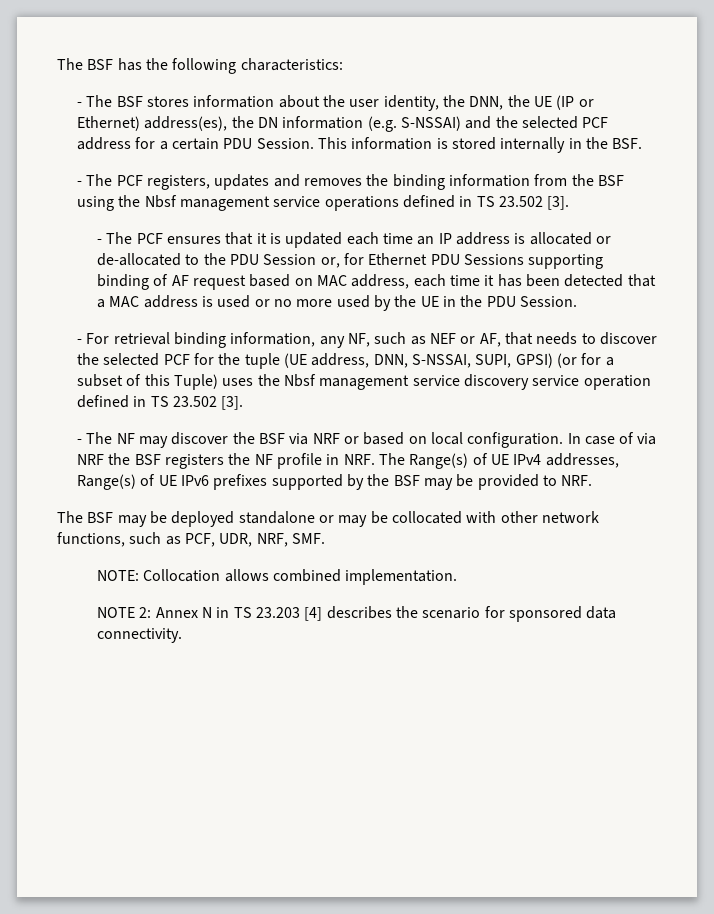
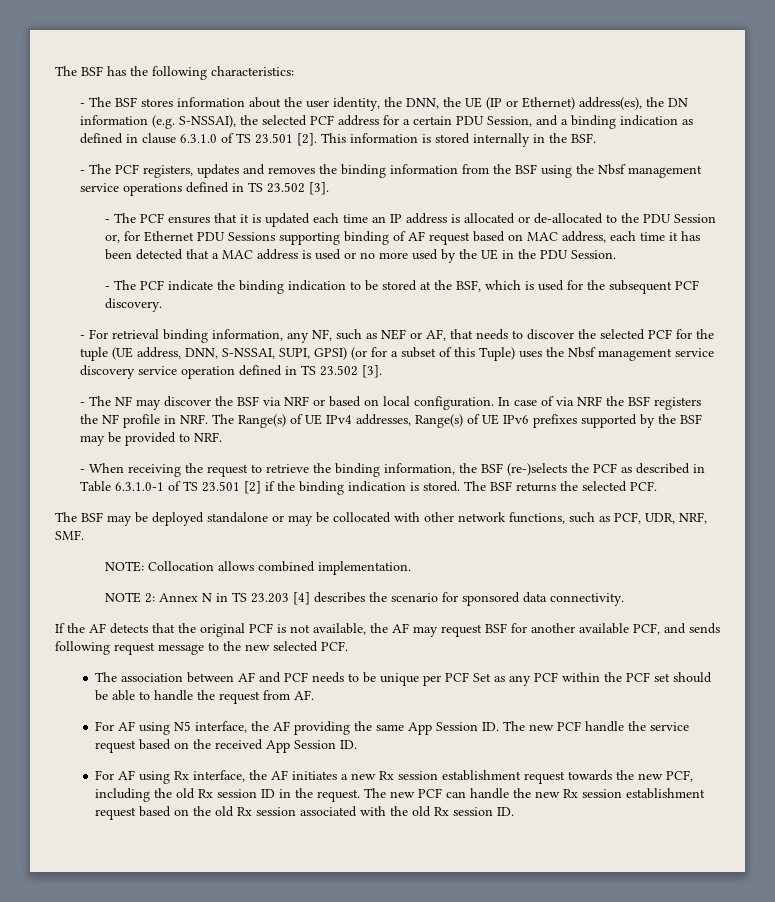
[400,116,492,131] S-NSSAI) and -> [178,115,236,128] S-NSSAI),
[256,138,314,149] Session. -> [486,115,693,129] [79,133,317,146] Session, and a binding indication as defined in clause 6.3.1.0 of TS 23.501 [2].
(577, 301) none -> [104,280,699,294] [104,298,162,312] // - The PCF indicate the binding indication to be stored at the BSF, which is used for the subsequent PCF discovery.
(593, 480) none -> [79,463,705,477] [79,481,657,495] // - When receiving the request to retrieve the binding information, the BSF (re-)selects the PCF as described in Table 6.3.1.0-1 of TS 23.501 [2] if the binding indication is stored. The BSF returns the selected PCF.
(183, 635) none -> [55,623,720,637] [55,641,348,655] [95,672,713,686] [95,690,315,704] [95,721,690,735] [95,739,358,753] [95,770,694,784] [95,788,706,802] [95,806,515,820] // If the AF detects that the original PCF is not available, the AF may request BSF for another available PCF, and sends following request message to the new selected PCF. // The association between AF and PCF needs to be unique per PCF Set as any PCF within the PCF set should be able to handle the request from AF. // For AF using N5 interface, the AF providing the same App Session ID. The new PCF handle the service request based on the received App Session ID. // For AF using Rx interface, the AF initiates a new Rx session establishment request towards the new PCF, including the old Rx session ID in the request. The new PCF can handle the new Rx session establishment request based on the old Rx session associated with the old Rx session ID.

